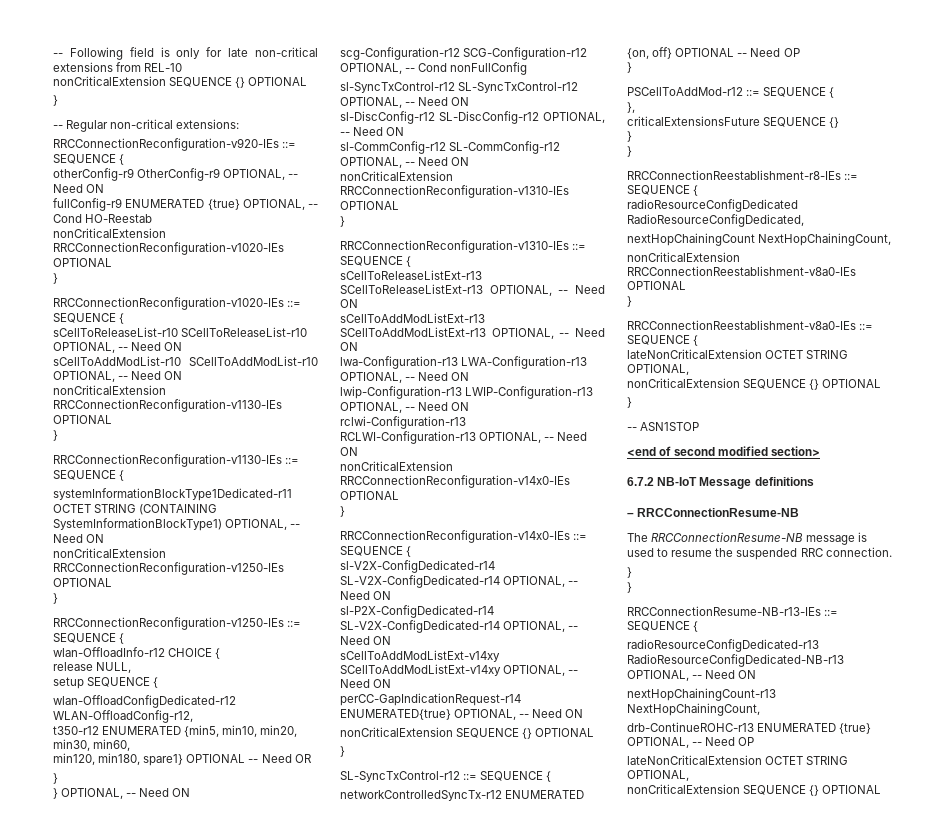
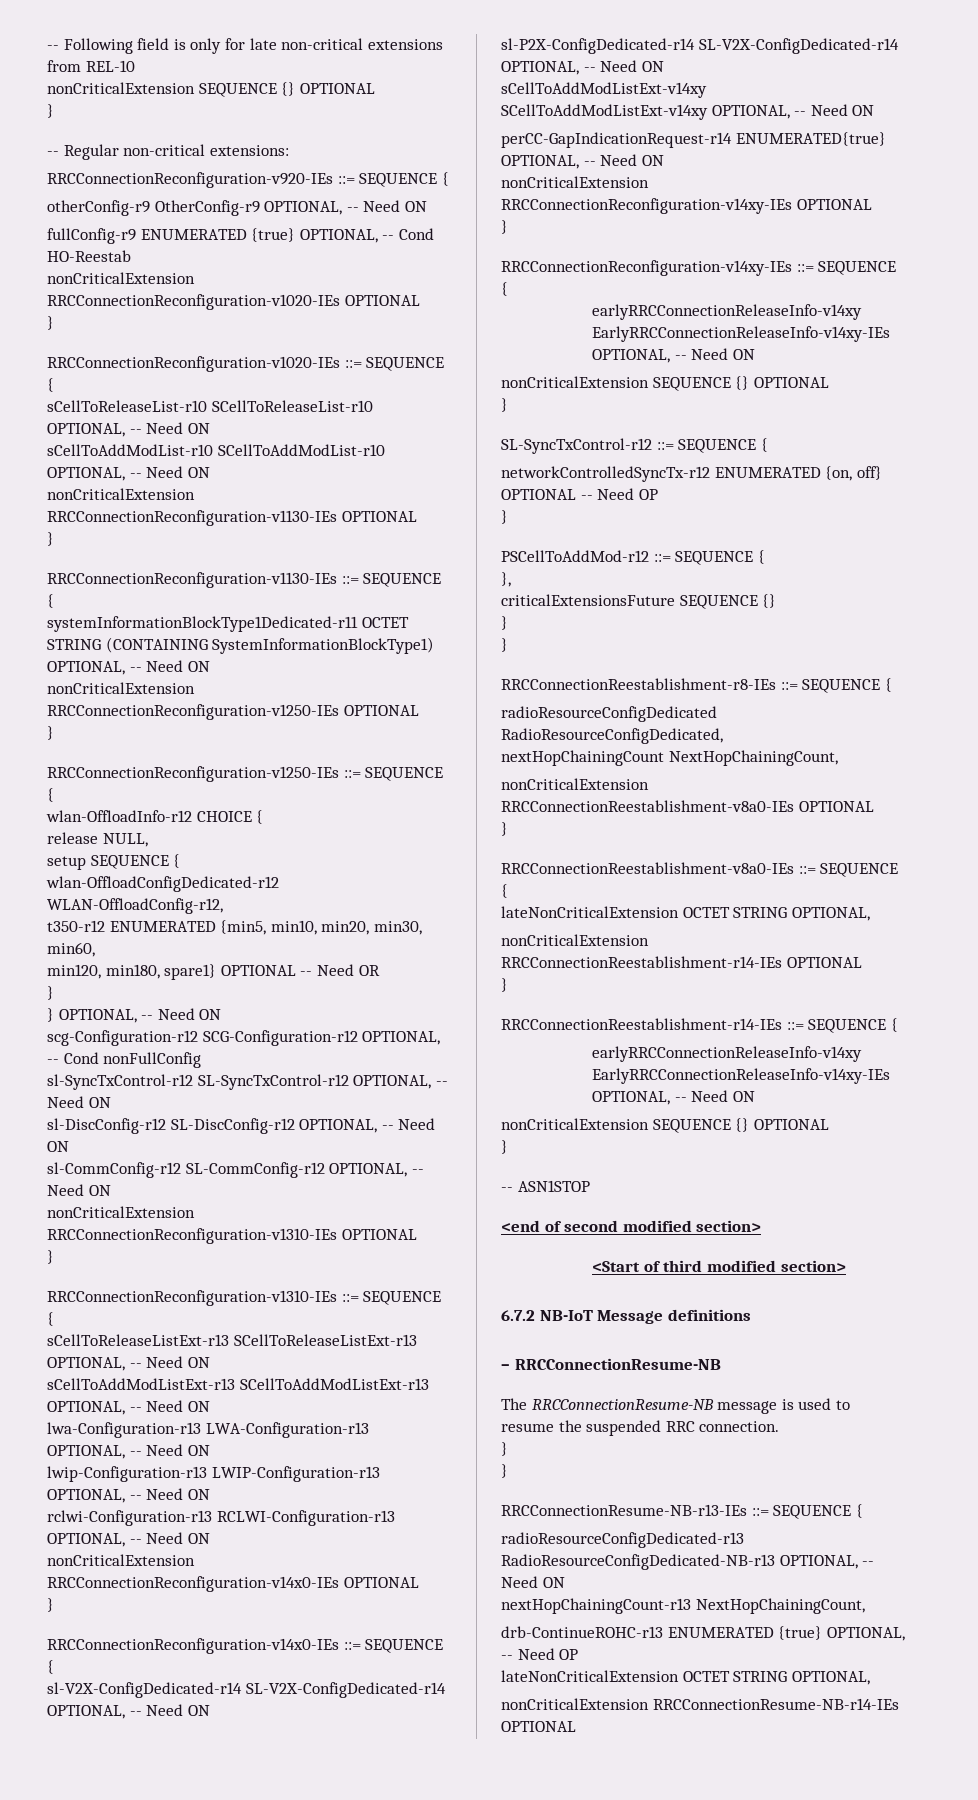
(584, 713) none -> [501,176,649,188] [501,198,872,214] [501,220,508,234] [501,260,897,276] [501,282,508,296] [592,304,863,320] [592,326,891,342] [592,348,756,363] // nonCriticalExtension RRCConnectionReconfiguration-v14xy-IEs OPTIONAL // } // RRCConnectionReconfiguration-v14xy-IEs ::= SEQUENCE { // earlyRRCConnectionReleaseInfo-v14xy EarlyRRCConnectionReleaseInfo-v14xy-IEs OPTIONAL, -- Need ON
(689, 369) none -> [501,934,649,946] [501,956,862,968] [501,978,508,992] [501,1018,898,1033] [592,1046,863,1062] [592,1068,891,1084] [592,1090,756,1105] // nonCriticalExtension RRCConnectionReestablishment-r14-IEs OPTIONAL // } // RRCConnectionReestablishment-r14-IEs ::= SEQUENCE { // earlyRRCConnectionReleaseInfo-v14xy EarlyRRCConnectionReleaseInfo-v14xy-IEs OPTIONAL, -- Need ON
(821, 451) none -> [592,1260,846,1272] // <Start of third modified section>
[743,785,820,796] SEQUENCE {} -> [652,1698,899,1710] RRCConnectionResume-NB-r14-IEs

